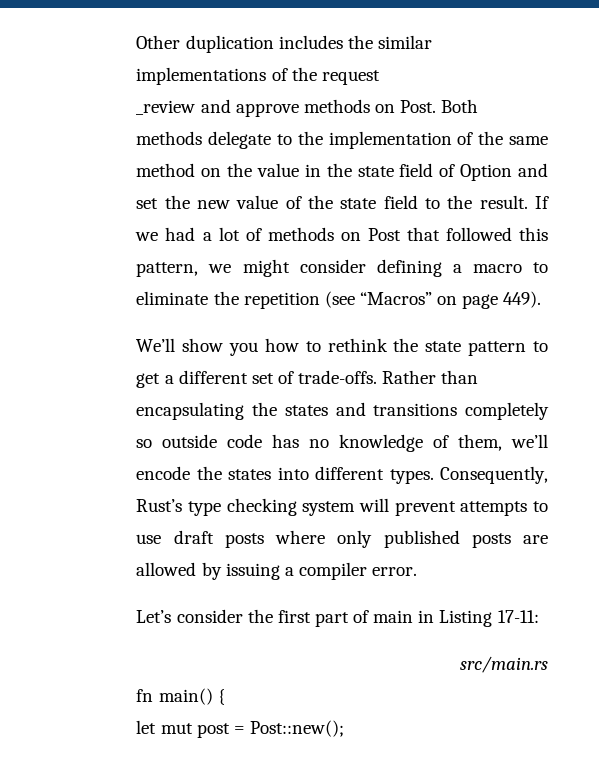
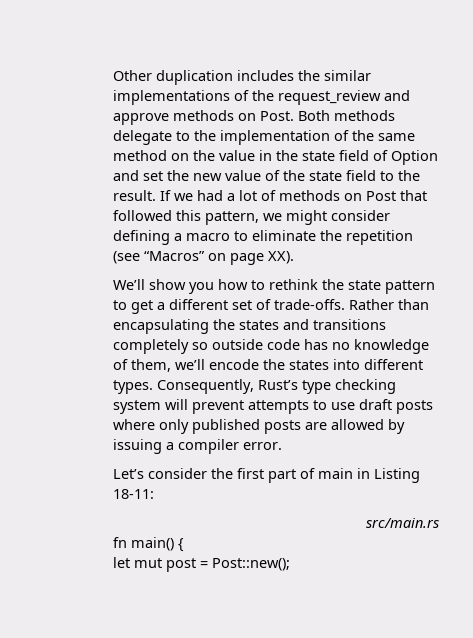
[321,70,380,85] [136,100,196,115] request // _review -> [277,90,381,105] request_review
[503,291,542,308] 449). -> [267,251,294,264] XX).
[497,610,539,623] 17-11: -> [112,489,154,499] 18-11:

